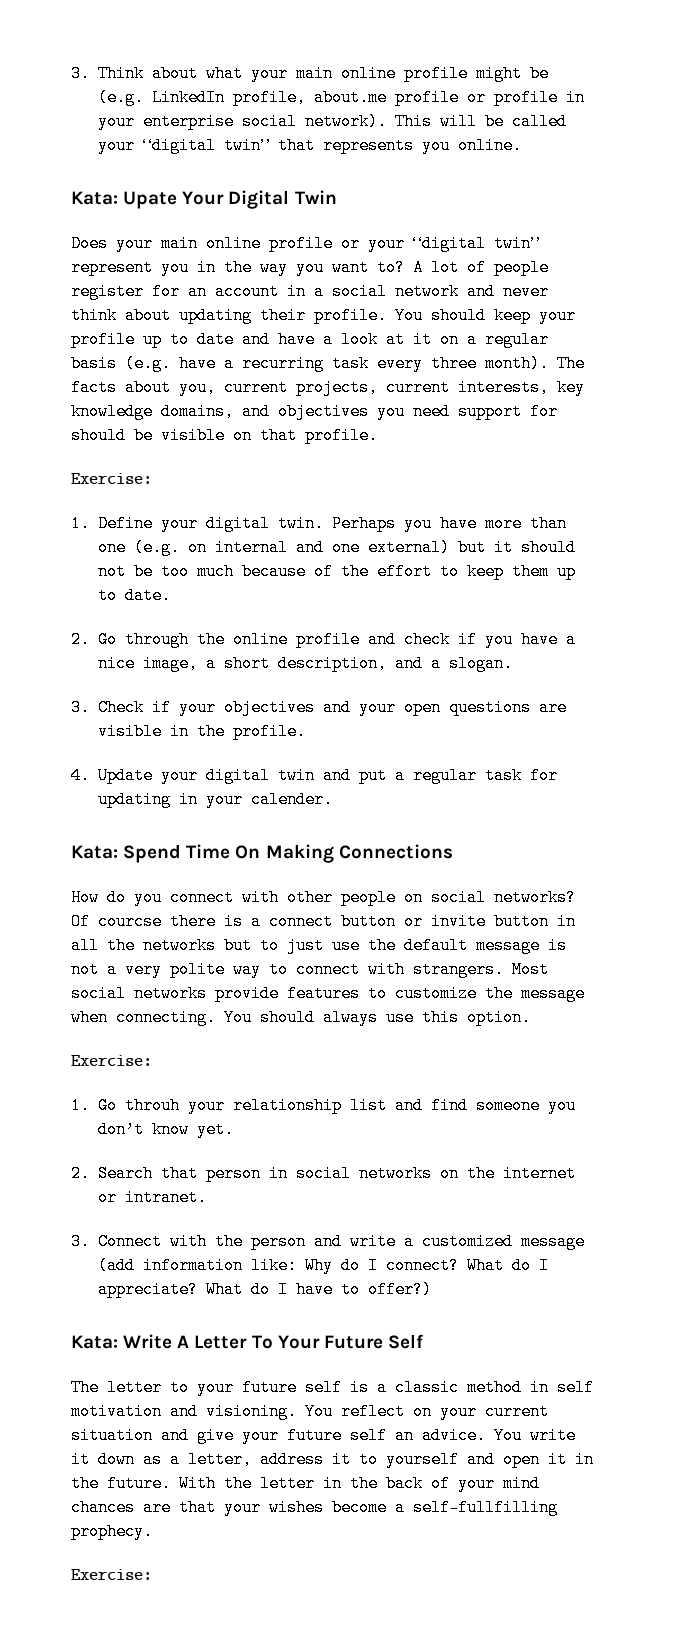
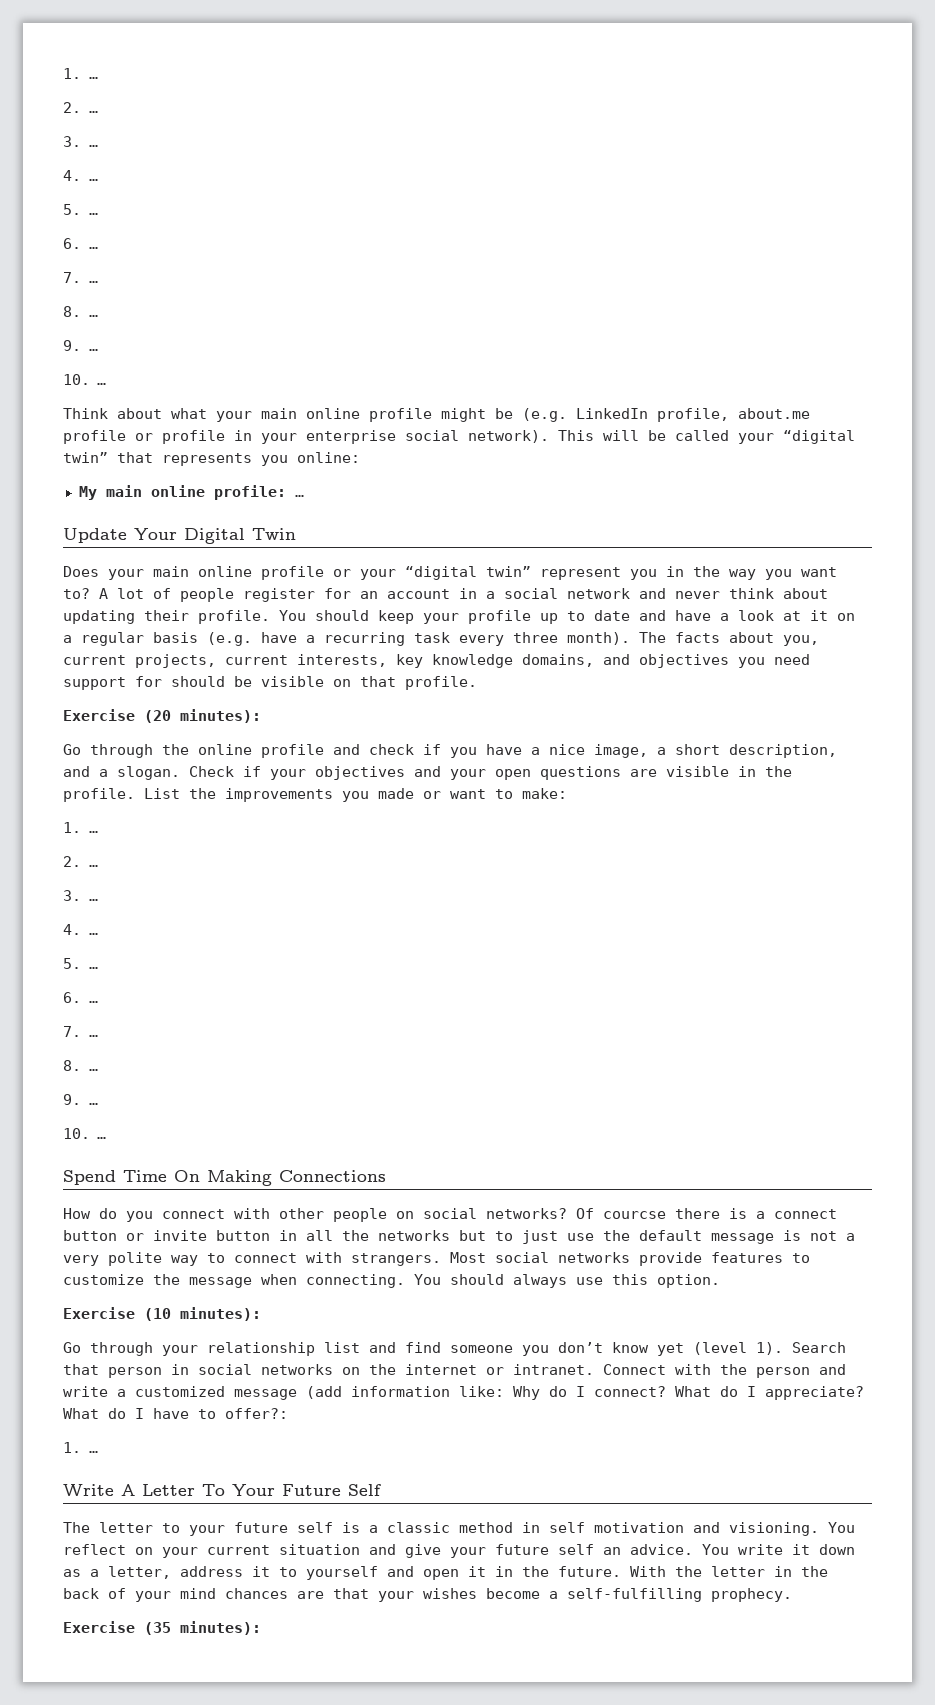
[71,65,90,82] 3. -> [63,68,98,79] [63,102,98,113] [63,136,98,147] [63,170,98,181] [63,204,98,215] [63,238,98,249] [63,272,98,283] [63,306,98,317] [63,340,98,351] [63,374,107,385] 1. … // 2. … // 3. … // 4. … // 5. … // 6. … // 7. … // 8. … // 9. … // 10. … //
[458,137,522,154] [71,191,178,209] online. // Kata: Upate -> [297,452,360,463] [78,485,304,500] [63,528,127,543] online: // My main online profile: … // Update
[71,473,152,484] [71,515,567,532] [98,539,576,556] [98,563,576,580] [98,587,171,604] [71,631,90,648] Exercise: // 1. Define your digital twin. Perhaps you have more than one (e.g. on internal and one external) but it should not be too much because of the effort to keep them up to date. // 2. -> [63,709,261,723] Exercise (20 minutes): //
[71,699,90,716] // 3. -> (180, 773) none
[71,767,558,784] [98,791,333,808] [71,845,118,859] // 4. Update your digital twin and put a regular task for updating in your calender. // Kata: -> [144,788,567,802] [63,822,98,833] [63,856,98,867] [63,890,98,901] [63,924,98,935] [63,958,98,969] [63,992,98,1003] [63,1026,98,1037] [63,1060,98,1071] [63,1094,98,1105] [63,1128,107,1139] List the improvements you made or want to make: // 1. … // 2. … // 3. … // 4. … // 5. … // 6. … // 7. … // 8. … // 9. … // 10. … //
[71,1055,152,1066] [71,1097,180,1114] Exercise: // 1. Go throuh -> [63,1307,261,1321] [63,1342,153,1356] Exercise (10 minutes): // Go through
[197,1121,234,1138] [71,1165,90,1182] yet. // 2. -> [657,1342,783,1356] yet (level 1).
[71,1233,90,1250] // 3. -> (594, 1369) none
[368,1281,432,1298] [71,1335,118,1349] offer?) // Kata: -> [225,1408,288,1419] [63,1442,98,1453] offer?: // 1. … //
[413,1499,558,1516] self-fullfilling -> [567,1588,702,1602] self-fulfilling
[71,1569,152,1580] Exercise: -> [63,1621,261,1635] Exercise (35 minutes):

